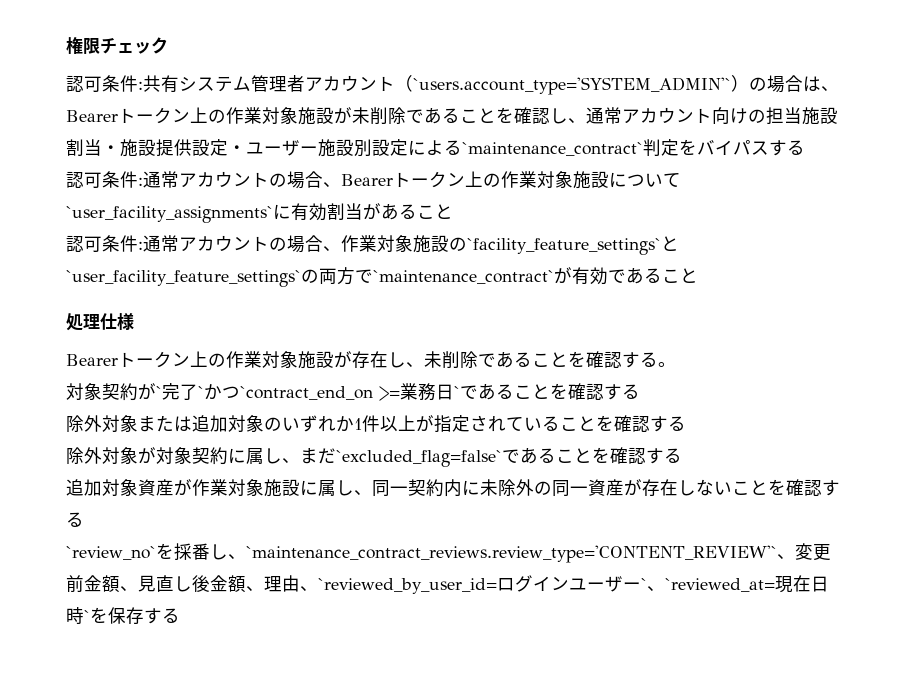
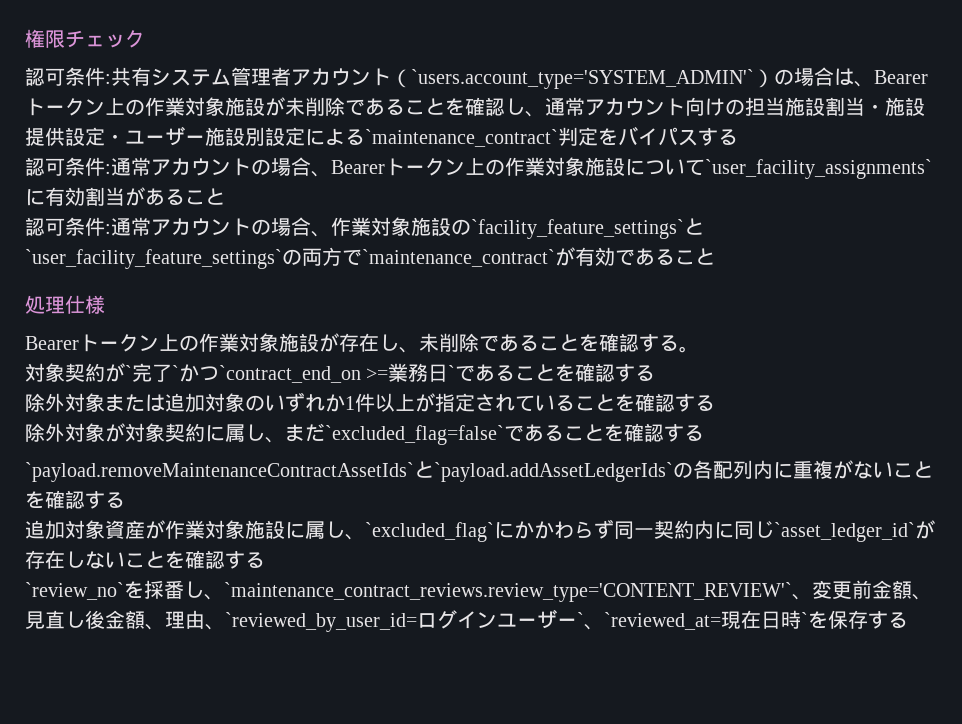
(682, 455) none -> [25,460,933,482] [25,490,125,509] // `payload.removeMaintenanceContractAssetIds`と`payload.addAssetLedgerIds`の各配列内に重複がないことを確認する
[372,479,624,497] 同一契約内に未除外の同一資産 -> [365,519,915,542] `excluded_flag`にかかわらず同一契約内に同じ`asset_ledger_id`

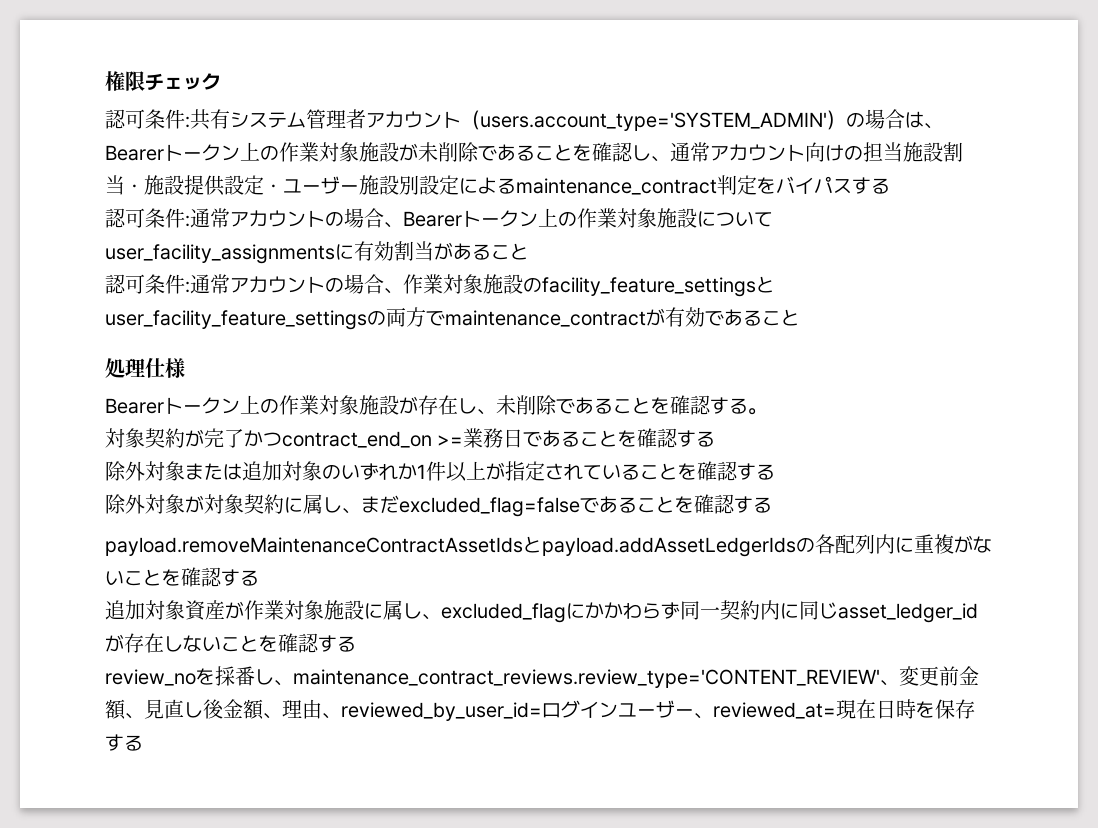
[411,69,754,89] `users.account_type='SYSTEM_ADMIN'` -> [480,112,827,131] users.account_type='SYSTEM_ADMIN'
[365,129,558,147] `maintenance_contract` -> [516,178,717,195] maintenance_contract
[705,159,932,179] `user_facility_assignments` -> [105,244,335,264] user_facility_assignments
[471,218,704,239] [25,249,282,269] `facility_feature_settings`と`user_facility_feature_settings` -> [542,276,775,297] [105,310,367,330] facility_feature_settingsとuser_facility_feature_settings
[362,249,555,267] `maintenance_contract` -> [445,310,646,327] maintenance_contract
[125,363,361,383] `完了`かつ`contract_end_on -> [204,428,432,448] 完了かつcontract_end_on
[448,365,456,380] ` -> (524, 438) none
[325,423,704,445] [25,461,673,482] `excluded_flag=false`であることを確認する // `payload.removeMaintenanceContractAssetIds`と`payload.addAssetLedgerIds` -> [399,494,772,517] [105,536,796,557] excluded_flag=falseであることを確認する // payload.removeMaintenanceContractAssetIdsとpayload.addAssetLedgerIds
[365,522,494,542] `excluded_flag` -> [441,603,566,623] excluded_flag
[774,522,915,542] `asset_ledger_id` -> [838,603,978,623] asset_ledger_id
[25,582,124,600] `review_no` -> [105,669,196,686] review_no
[224,582,792,602] `maintenance_contract_reviews.review_type='CONTENT_REVIEW'` -> [293,669,880,688] maintenance_contract_reviews.review_type='CONTENT_REVIEW'
[225,612,417,632] `reviewed_by_user_id= -> [341,702,542,721] reviewed_by_user_id=
[577,612,721,630] `、`reviewed_at= -> [694,702,836,719] 、reviewed_at=
[801,612,808,627] ` -> (916, 709) none

